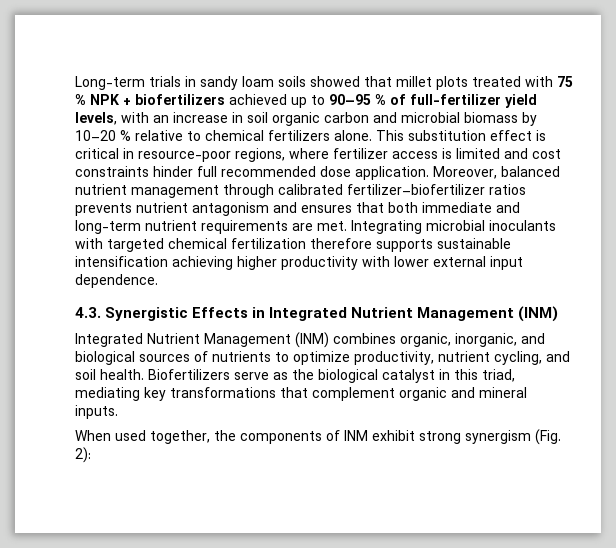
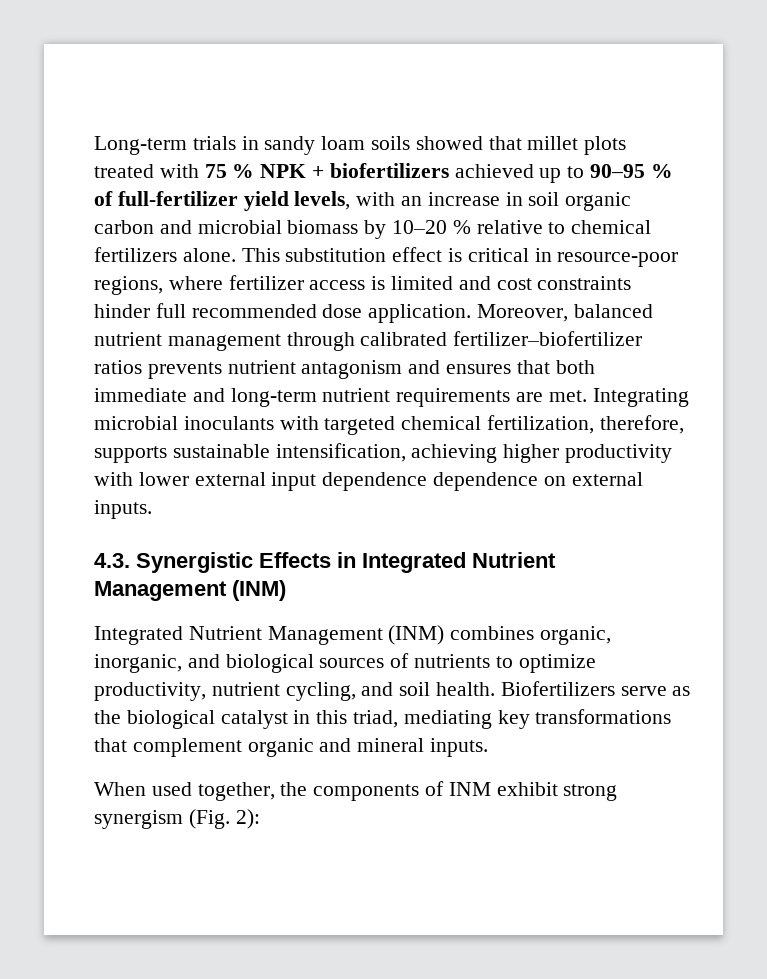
[231,238,372,249] fertilization therefore -> [487,415,684,434] fertilization, therefore,
[75,256,168,267] intensification -> [275,443,406,462] intensification,
[75,274,158,288] dependence. -> [322,472,643,491] [94,500,152,519] dependence dependence on external inputs.

